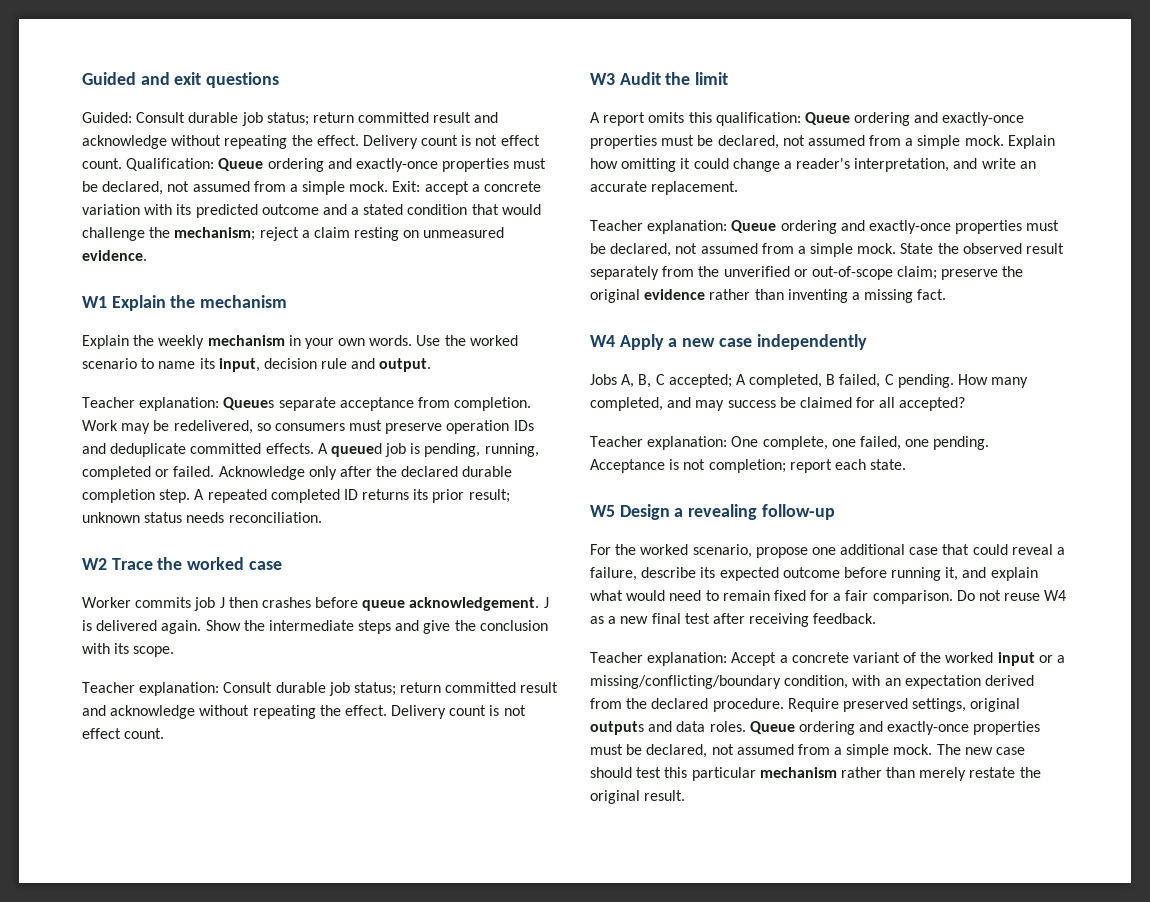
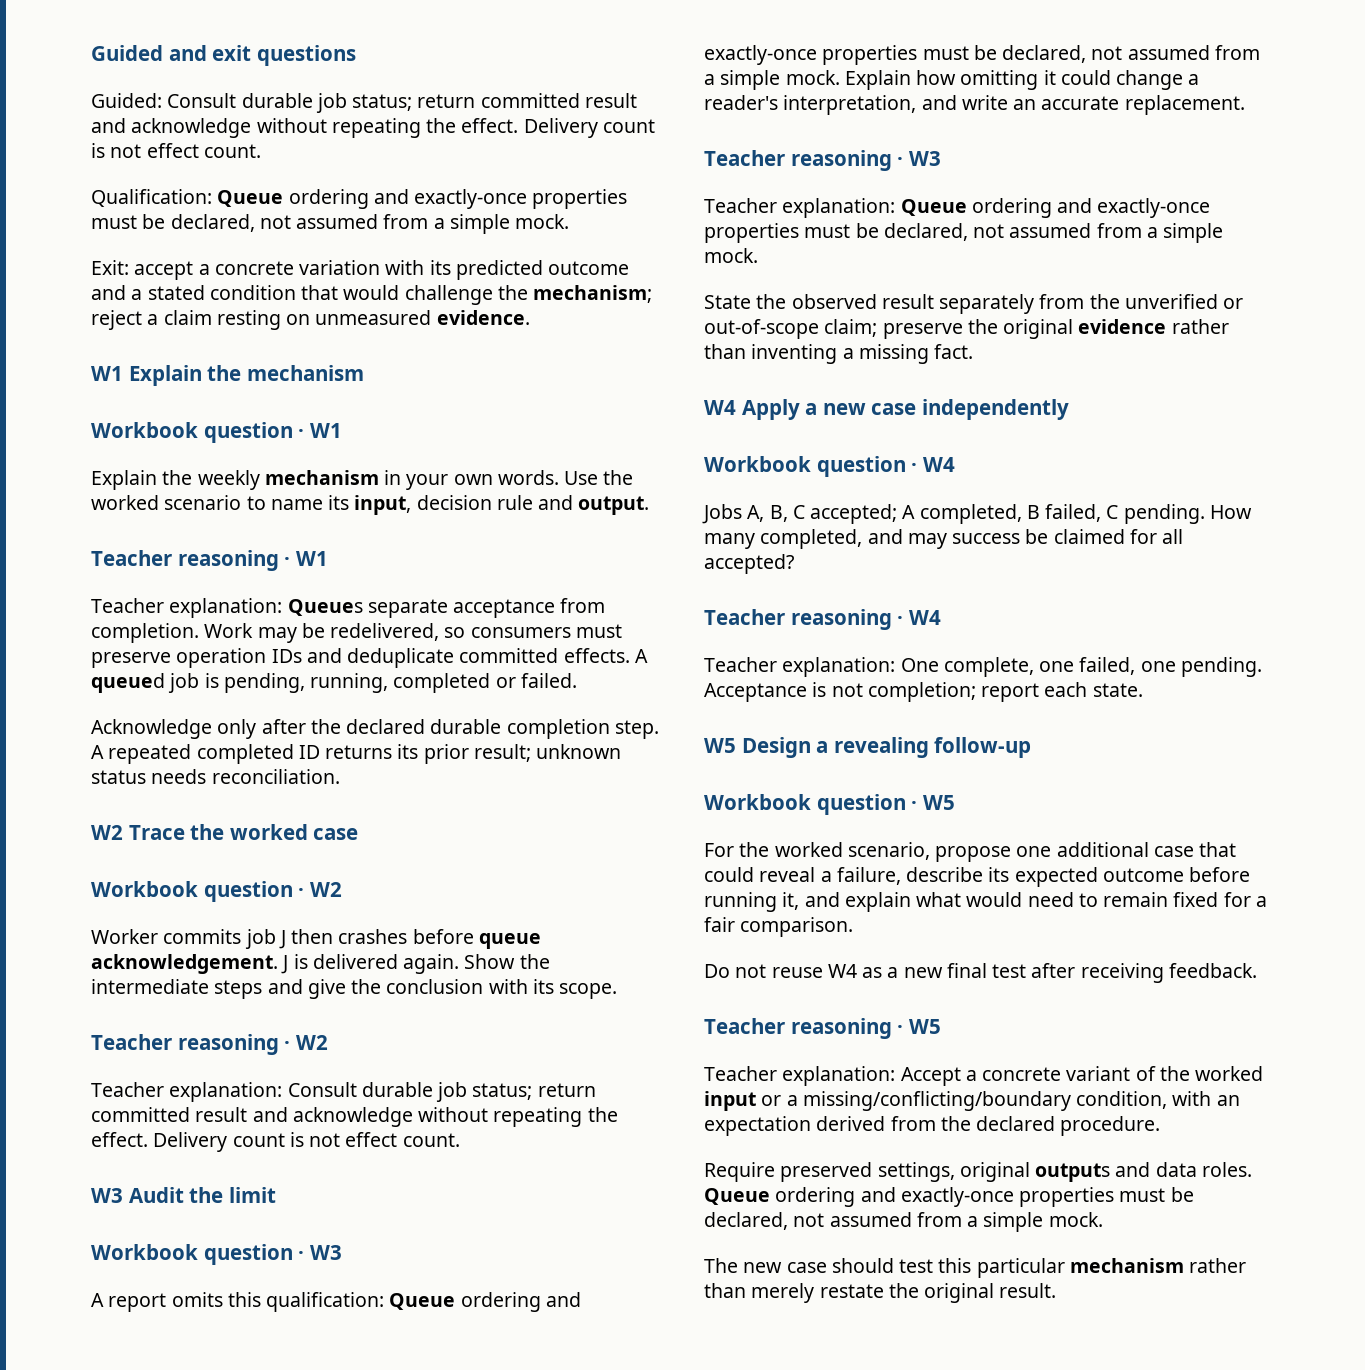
(122, 163) none -> (261, 151) //
(389, 186) none -> (570, 221) //
(288, 301) none -> [91,422,342,443] // Workbook question · W1
(432, 365) none -> [91,550,328,571] // Teacher reasoning · W1
(215, 471) none -> (577, 680) //
(282, 565) none -> [91,881,342,902] // Workbook question · W2
(175, 651) none -> [91,1034,328,1055] // Teacher reasoning · W2
(729, 78) none -> [91,1244,342,1265] // Workbook question · W3
(739, 188) none -> [704,150,941,171] // Teacher reasoning · W3
(897, 248) none -> (758, 255) //
(867, 342) none -> [704,456,955,477] // Workbook question · W4
(966, 404) none -> [704,609,941,630] // Teacher reasoning · W4
(835, 512) none -> [704,794,955,815] // Workbook question · W5
(953, 597) none -> (854, 927) //
(877, 618) none -> [704,1018,941,1039] // Teacher reasoning · W5
(784, 705) none -> (1161, 1126) //
(933, 749) none -> (1103, 1219) //

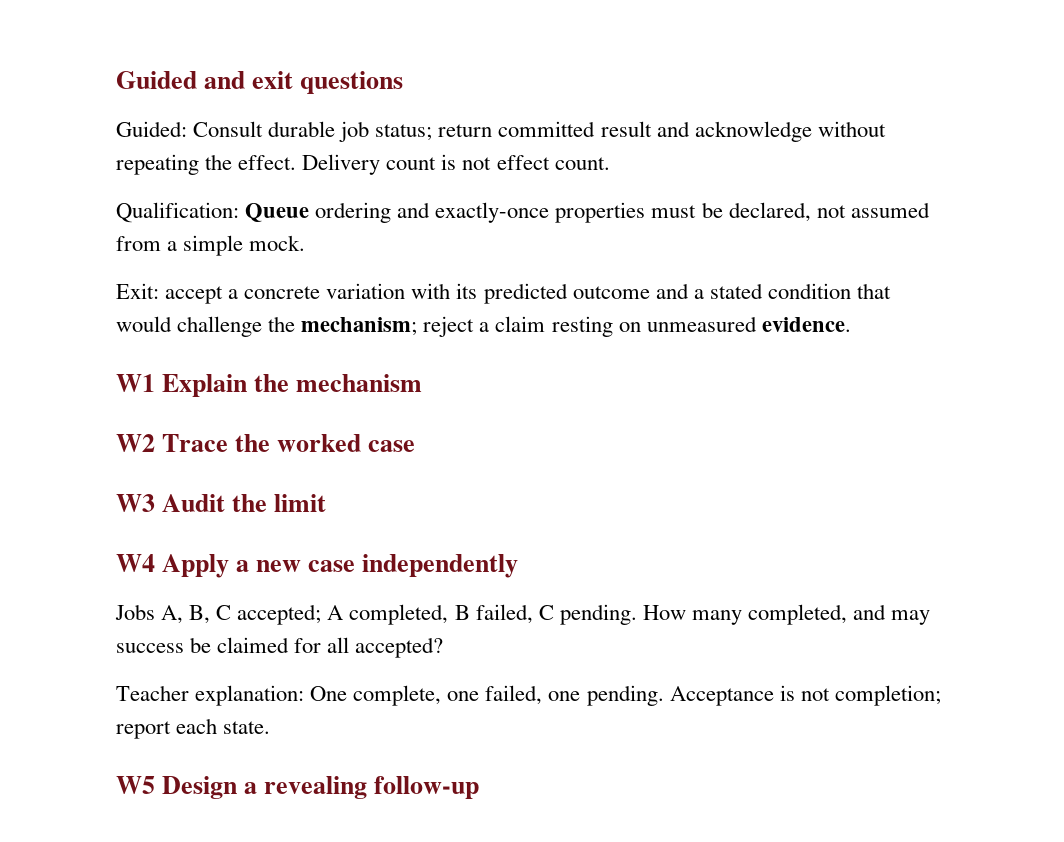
[91,422,342,443] [91,470,634,490] [91,495,650,515] [91,550,328,571] [91,598,606,618] [91,623,622,643] [91,648,648,668] [91,673,577,693] [91,719,659,739] [91,744,622,764] [91,769,340,784] // Workbook question · W1 // Explain the weekly mechanism in your own words. Use the worked scenario to name its input, decision rule and output. // Teacher reasoning · W1 // Teacher explanation: Queues separate acceptance from completion. Work may be redelivered, so consumers must preserve operation IDs and deduplicate committed effects. A queued job is pending, running, completed or failed. // Acknowledge only after the declared durable completion step. A repeated completed ID returns its prior result; unknown status needs reconciliation. -> (423, 383) none
[91,881,342,902] [91,929,541,949] [91,954,550,974] [91,979,618,999] [91,1034,328,1055] [91,1082,596,1102] [91,1107,618,1127] [91,1132,460,1152] [91,1187,276,1203] [91,1244,342,1265] [91,1292,581,1312] [704,45,1260,65] [704,70,1200,90] [704,95,1245,115] [704,150,941,171] [704,198,1211,218] [704,223,1224,243] [704,248,758,263] [704,294,1244,314] [704,319,1229,339] [704,344,974,364] Workbook question · W2 // Worker commits job J then crashes before queue acknowledgement. J is delivered again. Show the intermediate steps and give the conclusion with its scope. // Teacher reasoning · W2 // Teacher explanation: Consult durable job status; return committed result and acknowledge without repeating the effect. Delivery count is not effect count. // W3 Audit the limit // Workbook question · W3 // A report omits this qualification: Queue ordering and exactly-once properties must be declared, not assumed from a simple mock. Explain how omitting it could change a reader's interpretation, and write an accurate replacement. // Teacher reasoning · W3 // Teacher explanation: Queue ordering and exactly-once properties must be declared, not assumed from a simple mock. // State the observed result separately from the unverified or out-of-scope claim; preserve the original evidence rather than inventing a missing fact. -> [116,494,327,512] W3 Audit the limit
[704,456,955,477] // Workbook question · W4 -> (519, 566) none
[704,609,941,630] // Teacher reasoning · W4 -> (444, 647) none
[704,794,955,815] [704,842,1237,862] [704,867,1251,887] [704,892,1267,912] [704,917,854,937] [704,963,1257,983] [704,1018,941,1039] [704,1066,1264,1086] [704,1091,1240,1111] [704,1116,1161,1136] [704,1162,1252,1182] [704,1187,1194,1207] [704,1212,1103,1232] [704,1258,1247,1278] [704,1283,1057,1303] // Workbook question · W5 // For the worked scenario, propose one additional case that could reveal a failure, describe its expected outcome before running it, and explain what would need to remain fixed for a fair comparison. // Do not reuse W4 as a new final test after receiving feedback. // Teacher reasoning · W5 // Teacher explanation: Accept a concrete variant of the worked input or a missing/conflicting/boundary condition, with an expectation derived from the declared procedure. // Require preserved settings, original outputs and data roles. Queue ordering and exactly-once properties must be declared, not assumed from a simple mock. // The new case should test this particular mechanism rather than merely restate the original result. -> (480, 787) none

